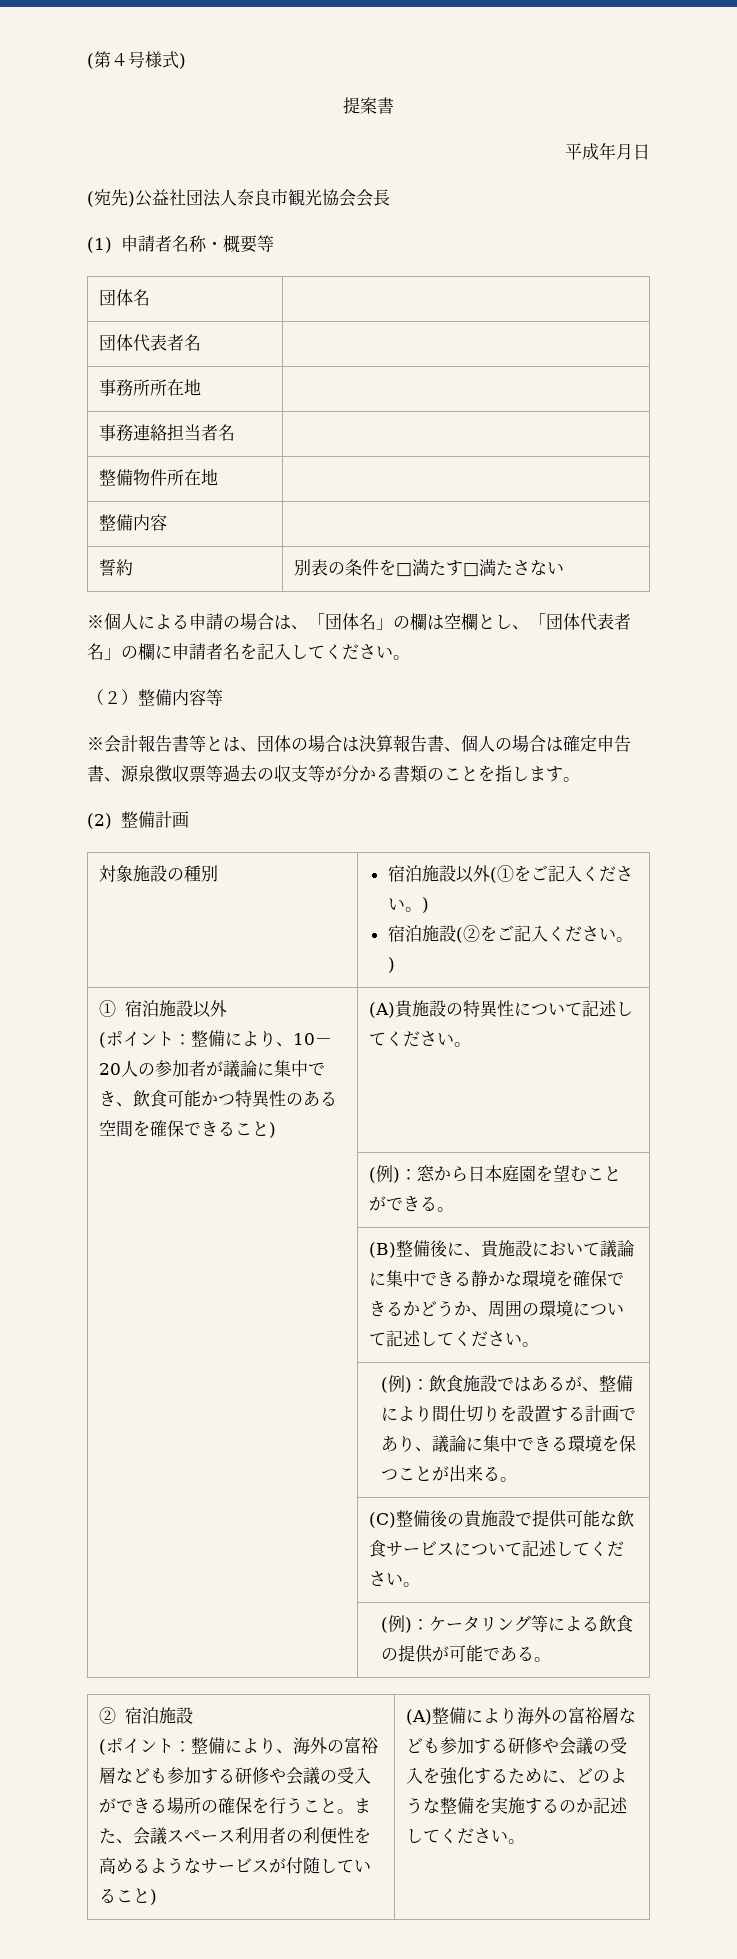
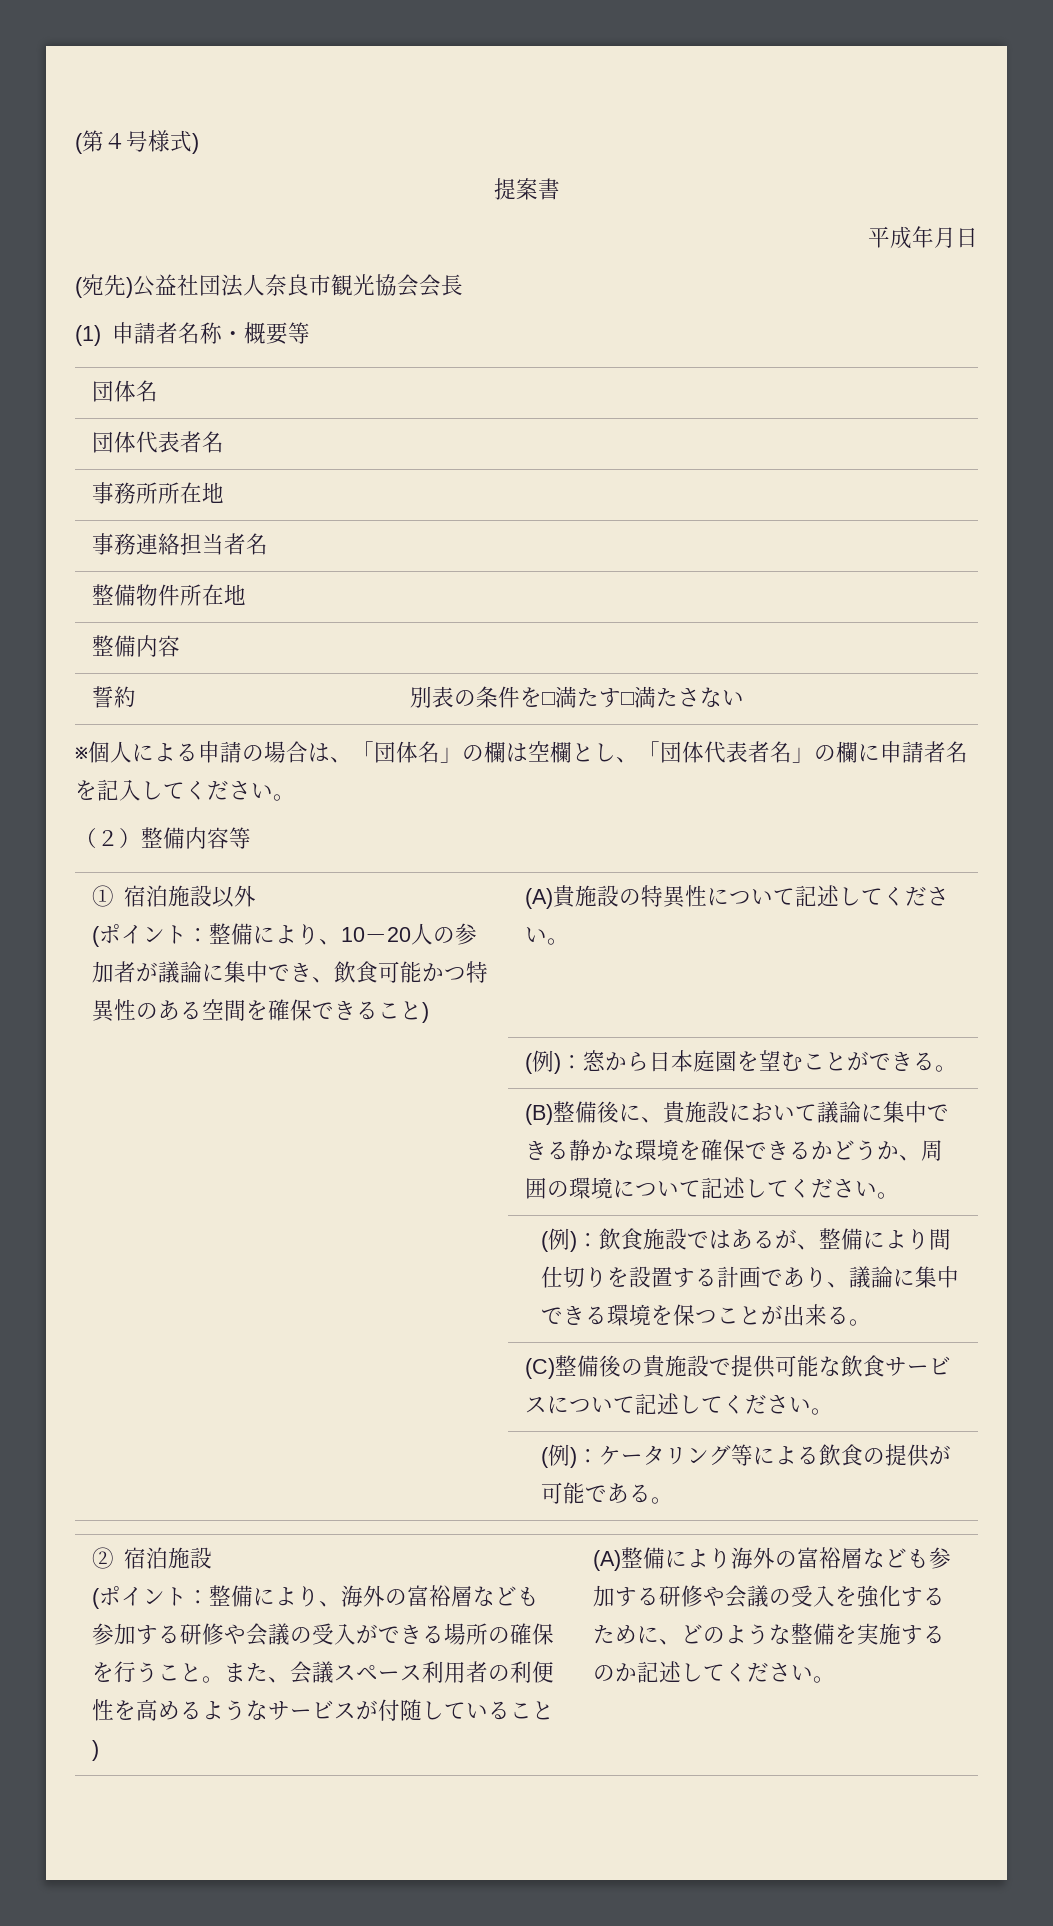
[87,735,631,753] [87,764,580,783] [87,811,189,829] [99,865,219,882] [387,865,633,883] [387,897,429,913] [387,925,633,943] [387,957,395,973] // ※会計報告書等とは、団体の場合は決算報告書、個人の場合は確定申告書、源泉徴収票等過去の収支等が分かる書類のことを指します。 // (2)整備計画 // 対象施設の種別 | 宿泊施設以外(①をご記入ください。) // 宿泊施設(②をご記入ください。) -> (251, 838) none

